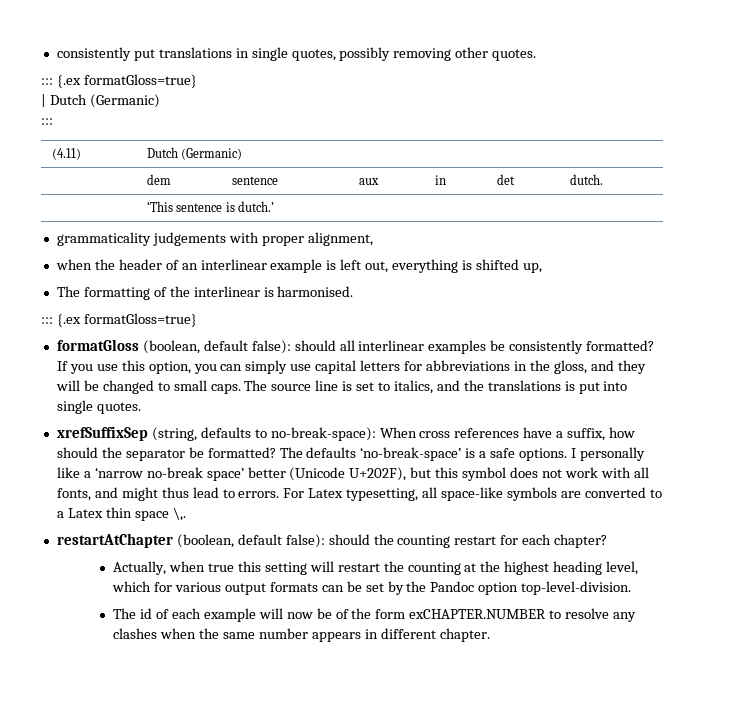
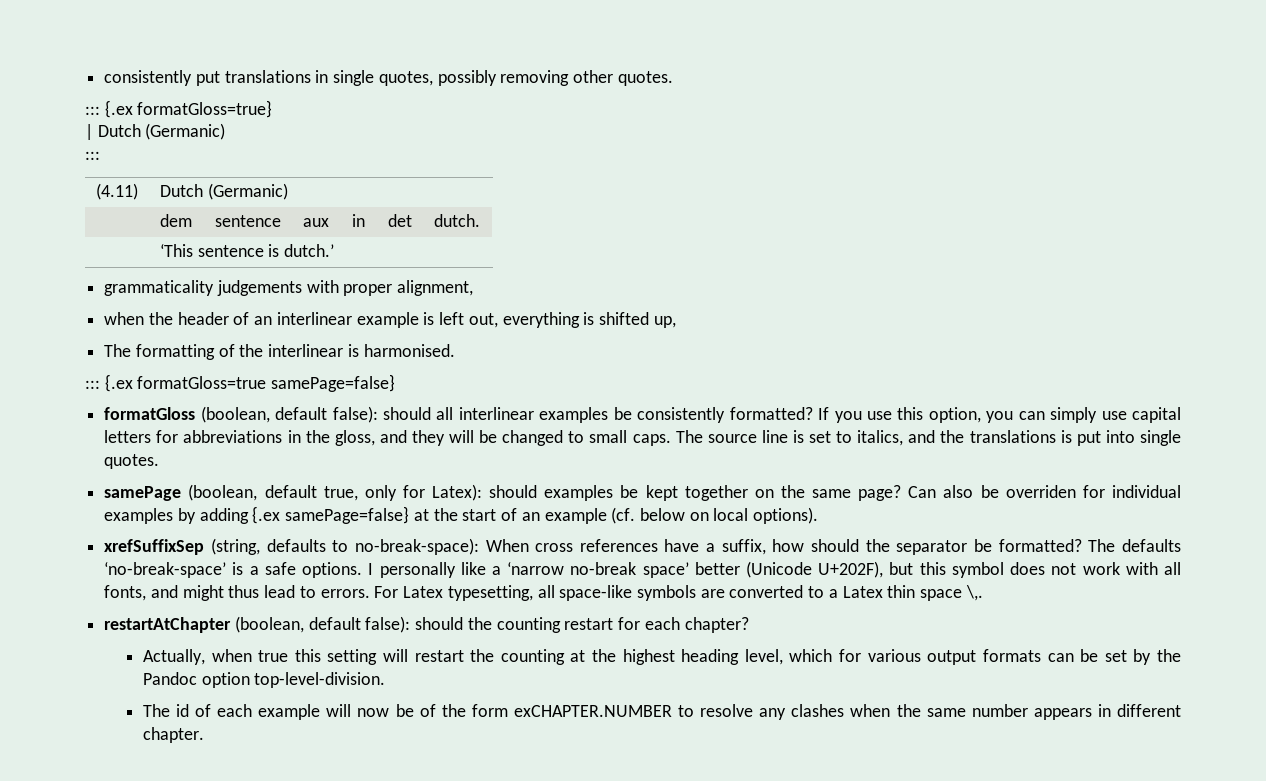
[83,313,197,327] formatGloss=true} -> [137,374,396,392] formatGloss=true samePage=false}
(141, 408) none -> [104,484,1182,501] [104,506,819,524] // samePage (boolean, default true, only for Latex): should examples be kept together on the same page? Can also be overriden for individual examples by adding {.ex samePage=false} at the start of an example (cf. below on local options).

